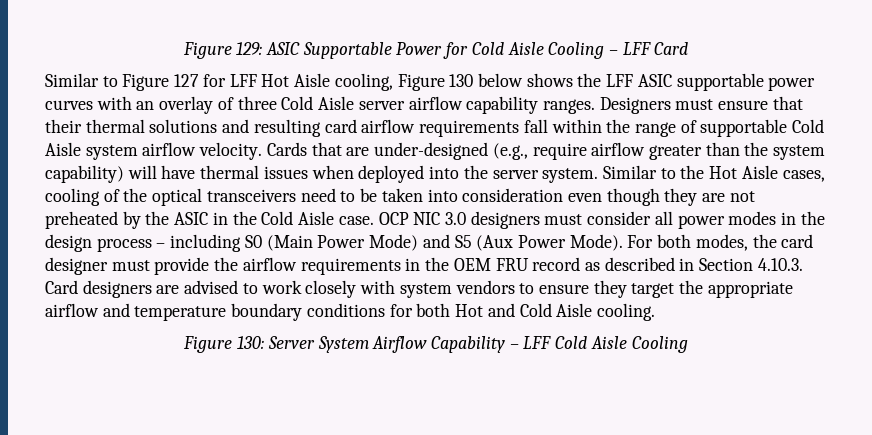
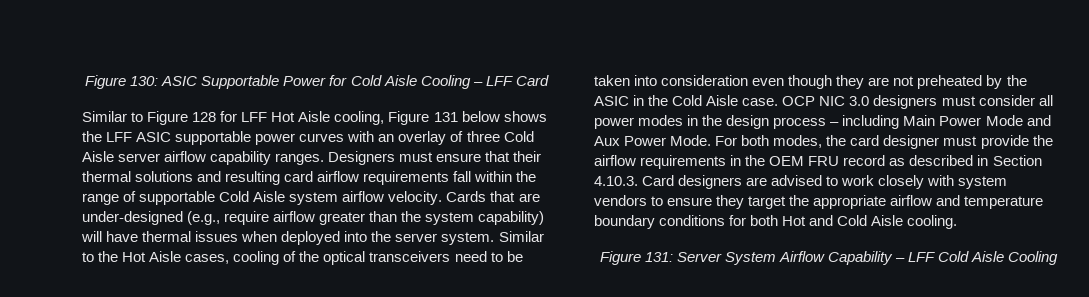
[182,42,263,59] Figure 129: -> [85,75,159,89] Figure 130:
[174,74,200,87] 127 -> [192,112,217,122] 128
[449,74,474,87] 130 -> [433,112,458,122] 131
[244,234,623,251] S0 (Main Power Mode) and S5 (Aux Power Mode). -> [903,115,1051,126] [594,135,712,146] Main Power Mode and Aux Power Mode.
[237,336,265,349] 130: -> [644,252,673,262] 131:

